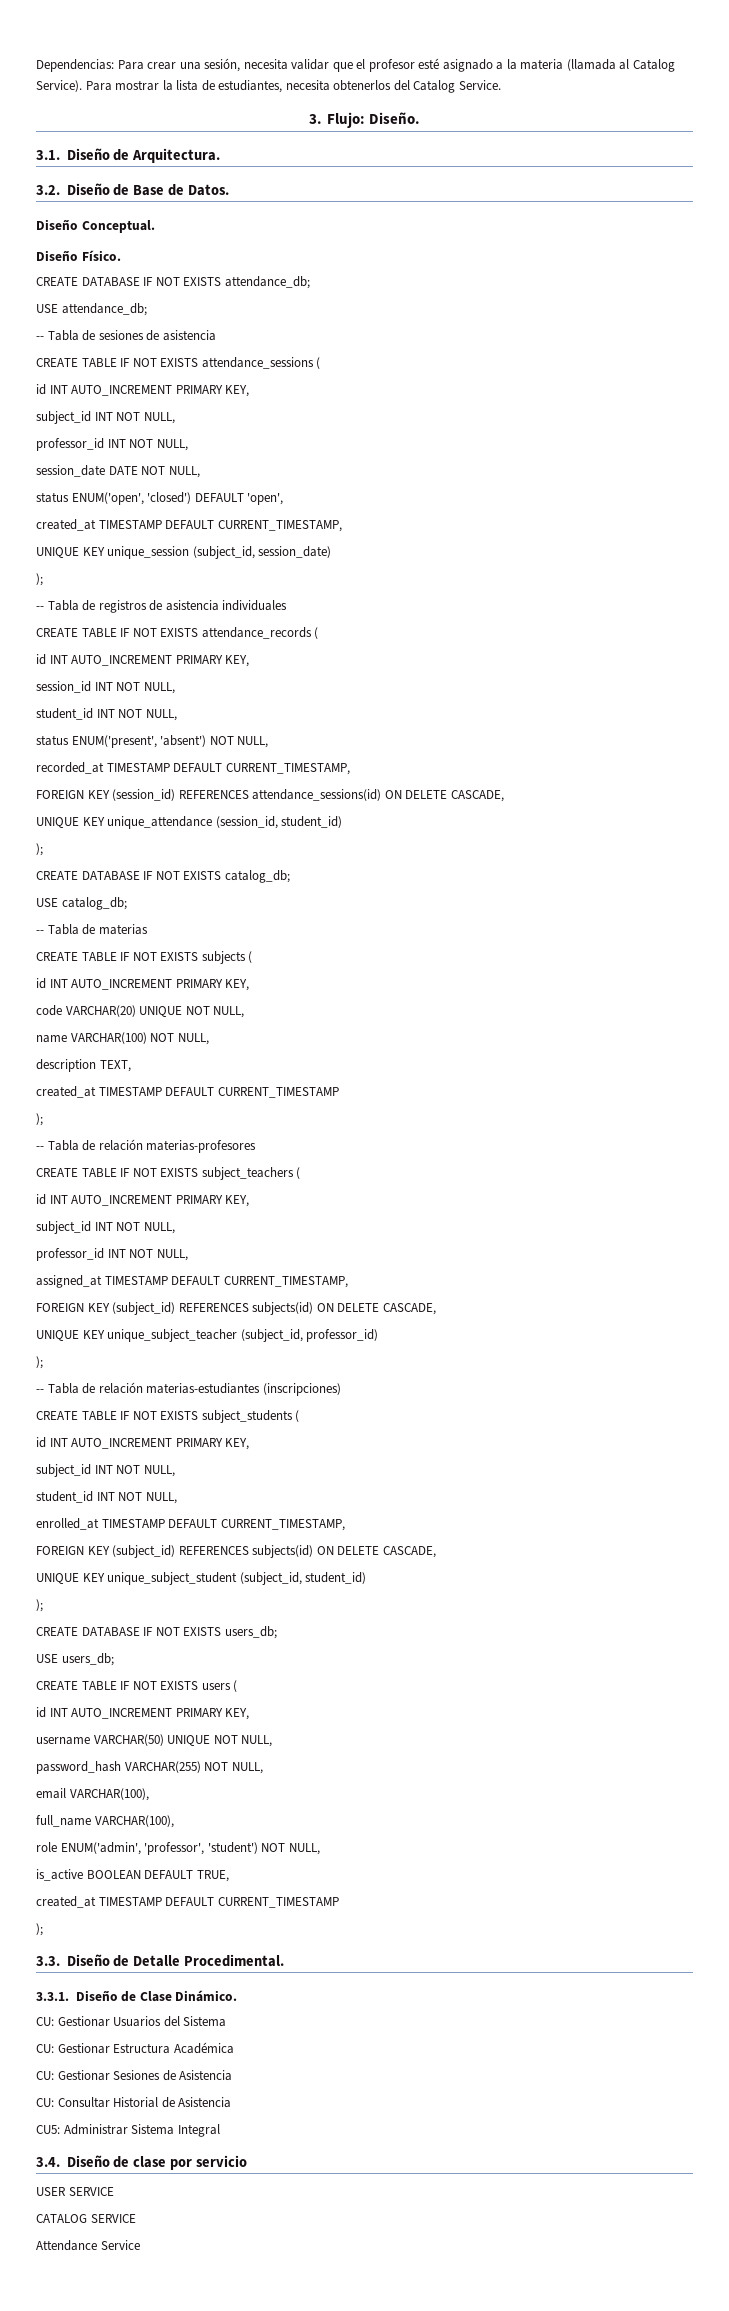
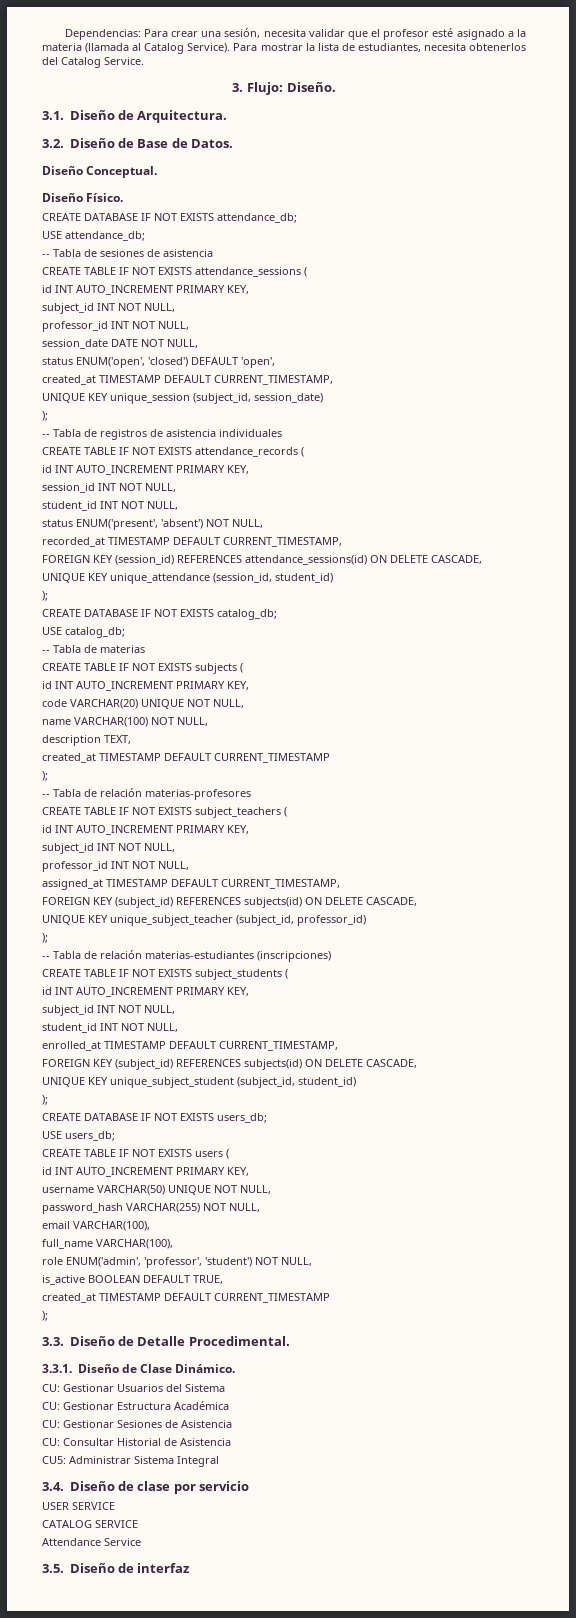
(140, 2245) none -> [42,1563,190,1573] // 3.5. Diseño de interfaz

